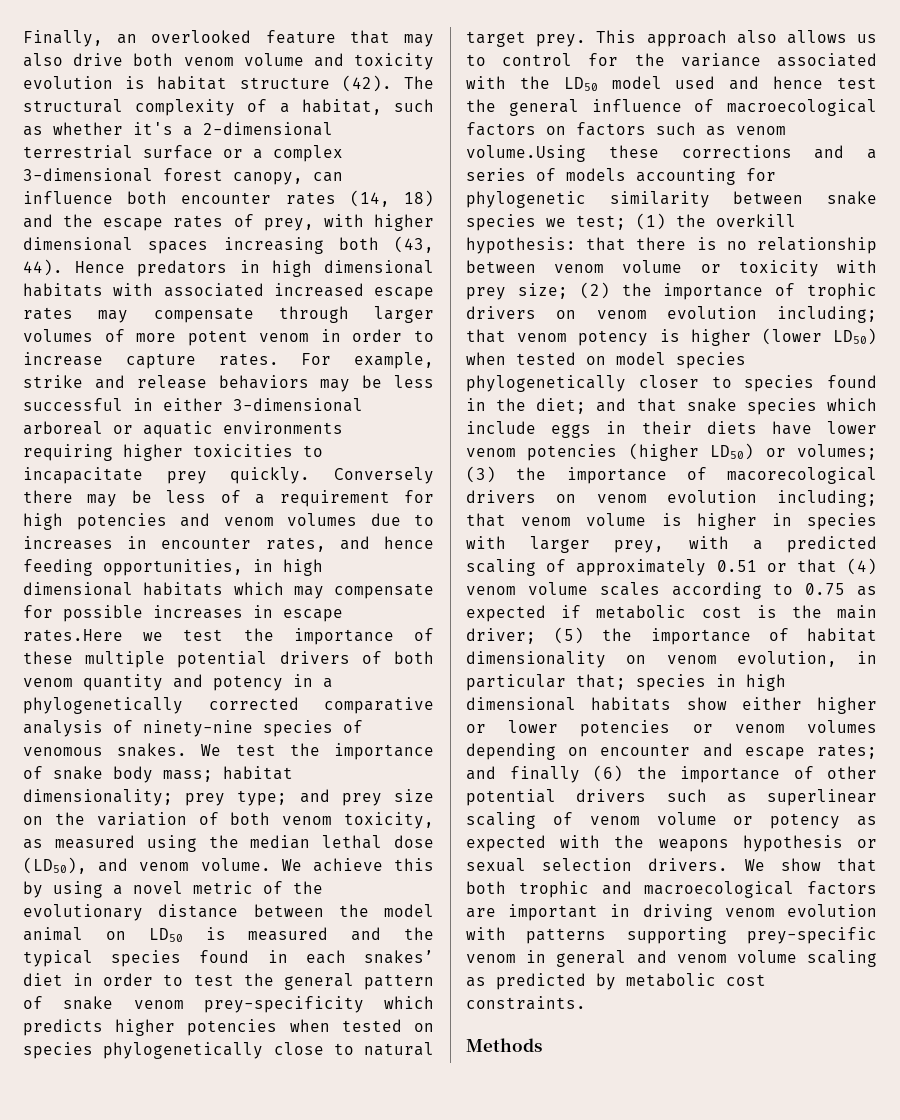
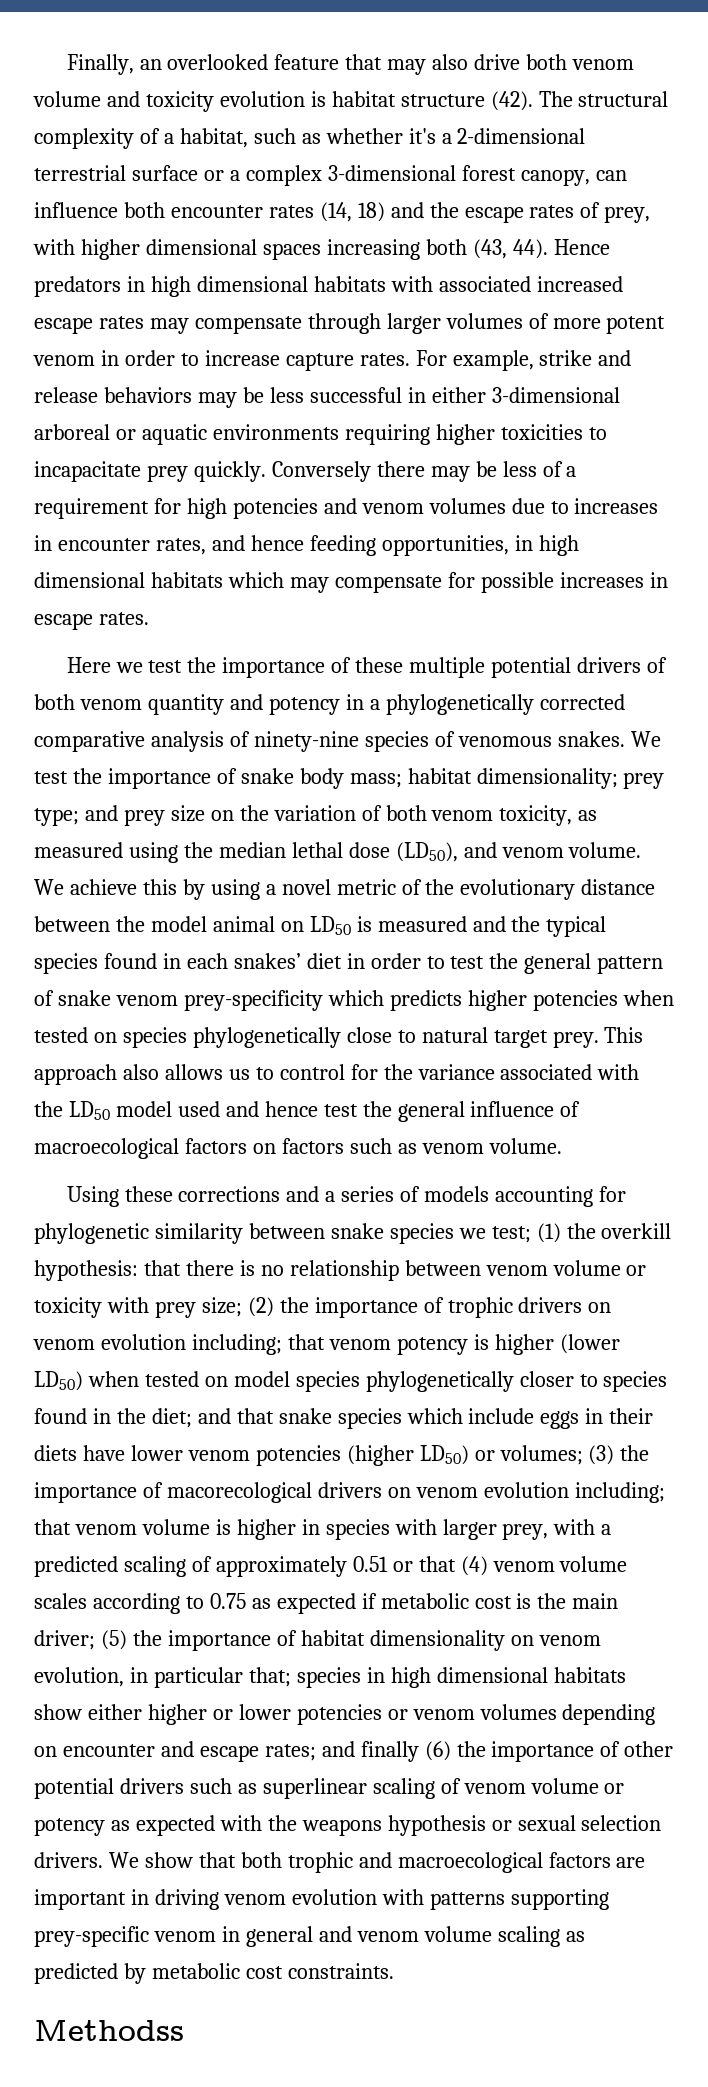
[23,629,123,642] rates.Here -> [98,612,149,625] [66,657,111,673] rates. // Here
[466,145,586,162] volume.Using -> [488,1138,562,1154] [66,1186,119,1207] volume. // Using
[466,1038,542,1052] Methods -> [34,2020,184,2041] Methodss

